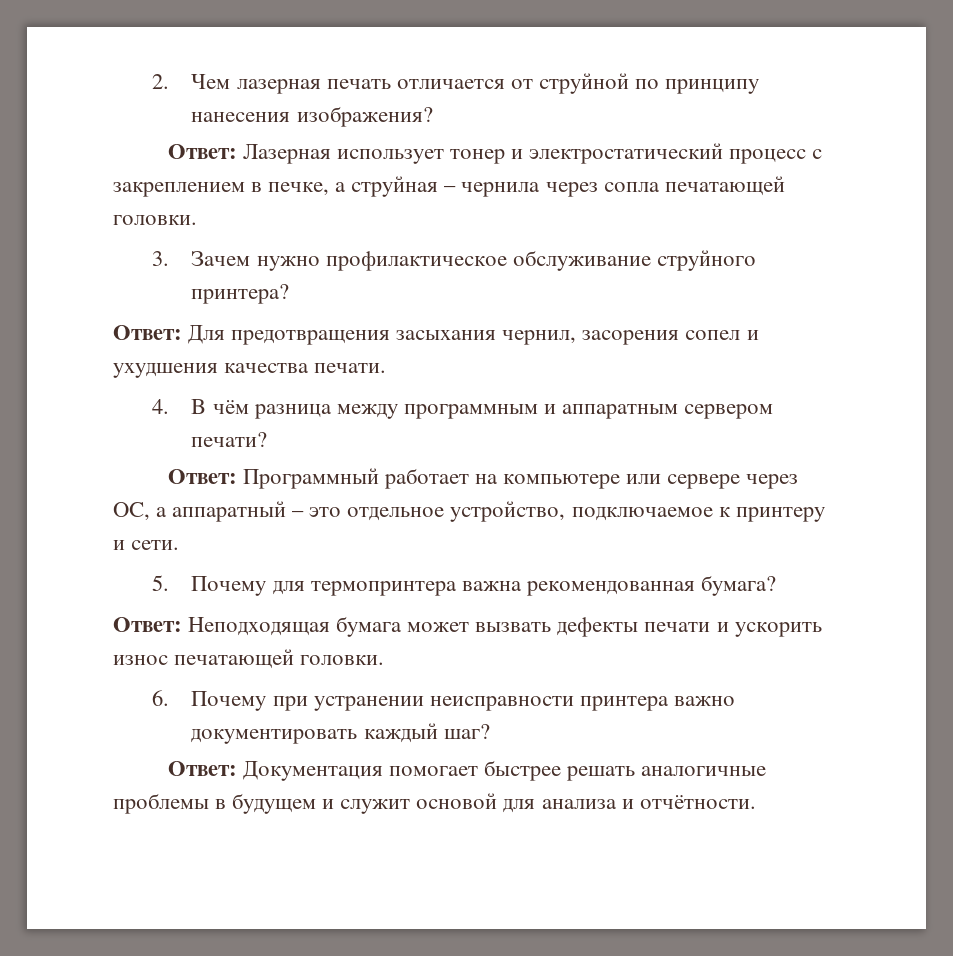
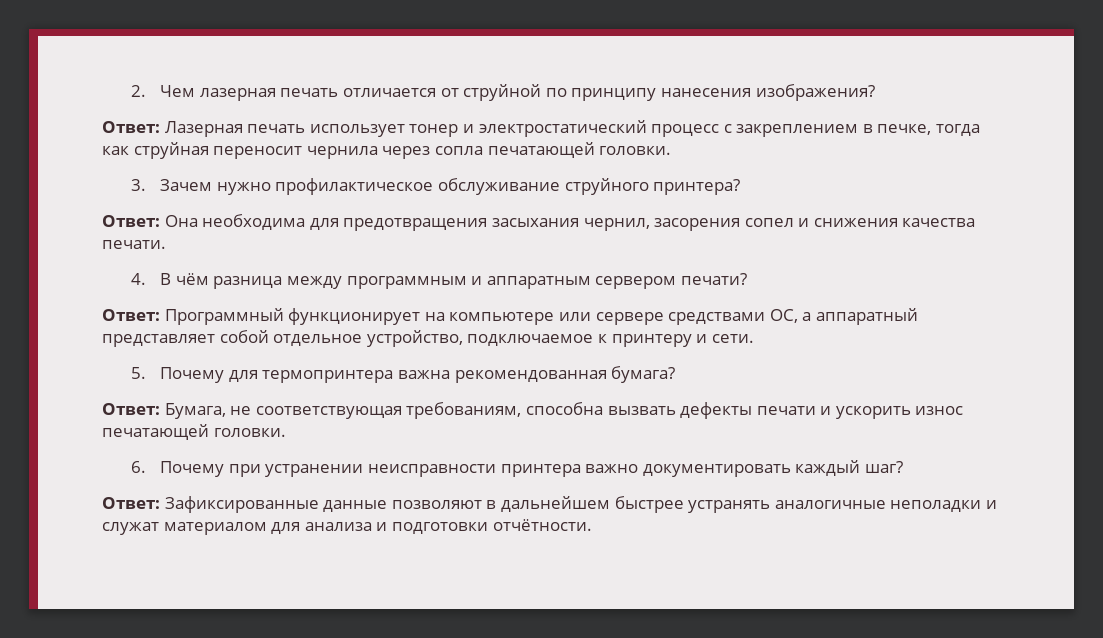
(331, 154) none -> [247,124,306,133] печать
[335,176,457,197] а струйная – -> [936,124,981,136] [102,142,303,159] тогда как струйная переносит
[188,325,226,344] Для -> [164,214,339,230] Она необходима для
[113,363,218,378] ухудшения -> [813,218,898,227] снижения
[383,468,469,489] работает -> [288,308,421,325] функционирует
[746,474,799,489] через -> [668,312,766,325] средствами
[292,507,342,517] – это -> [102,330,269,347] представляет собой
[188,616,470,637] Неподходящая бумага может -> [164,402,603,419] Бумага, не соответствующая требованиям, способна
[242,760,767,781] [113,793,498,814] Документация помогает быстрее решать аналогичные проблемы в будущем и служит основой -> [164,496,997,513] [102,522,267,535] Зафиксированные данные позволяют в дальнейшем быстрее устранять аналогичные неполадки и служат материалом
(634, 804) none -> [391,522,488,534] подготовки

